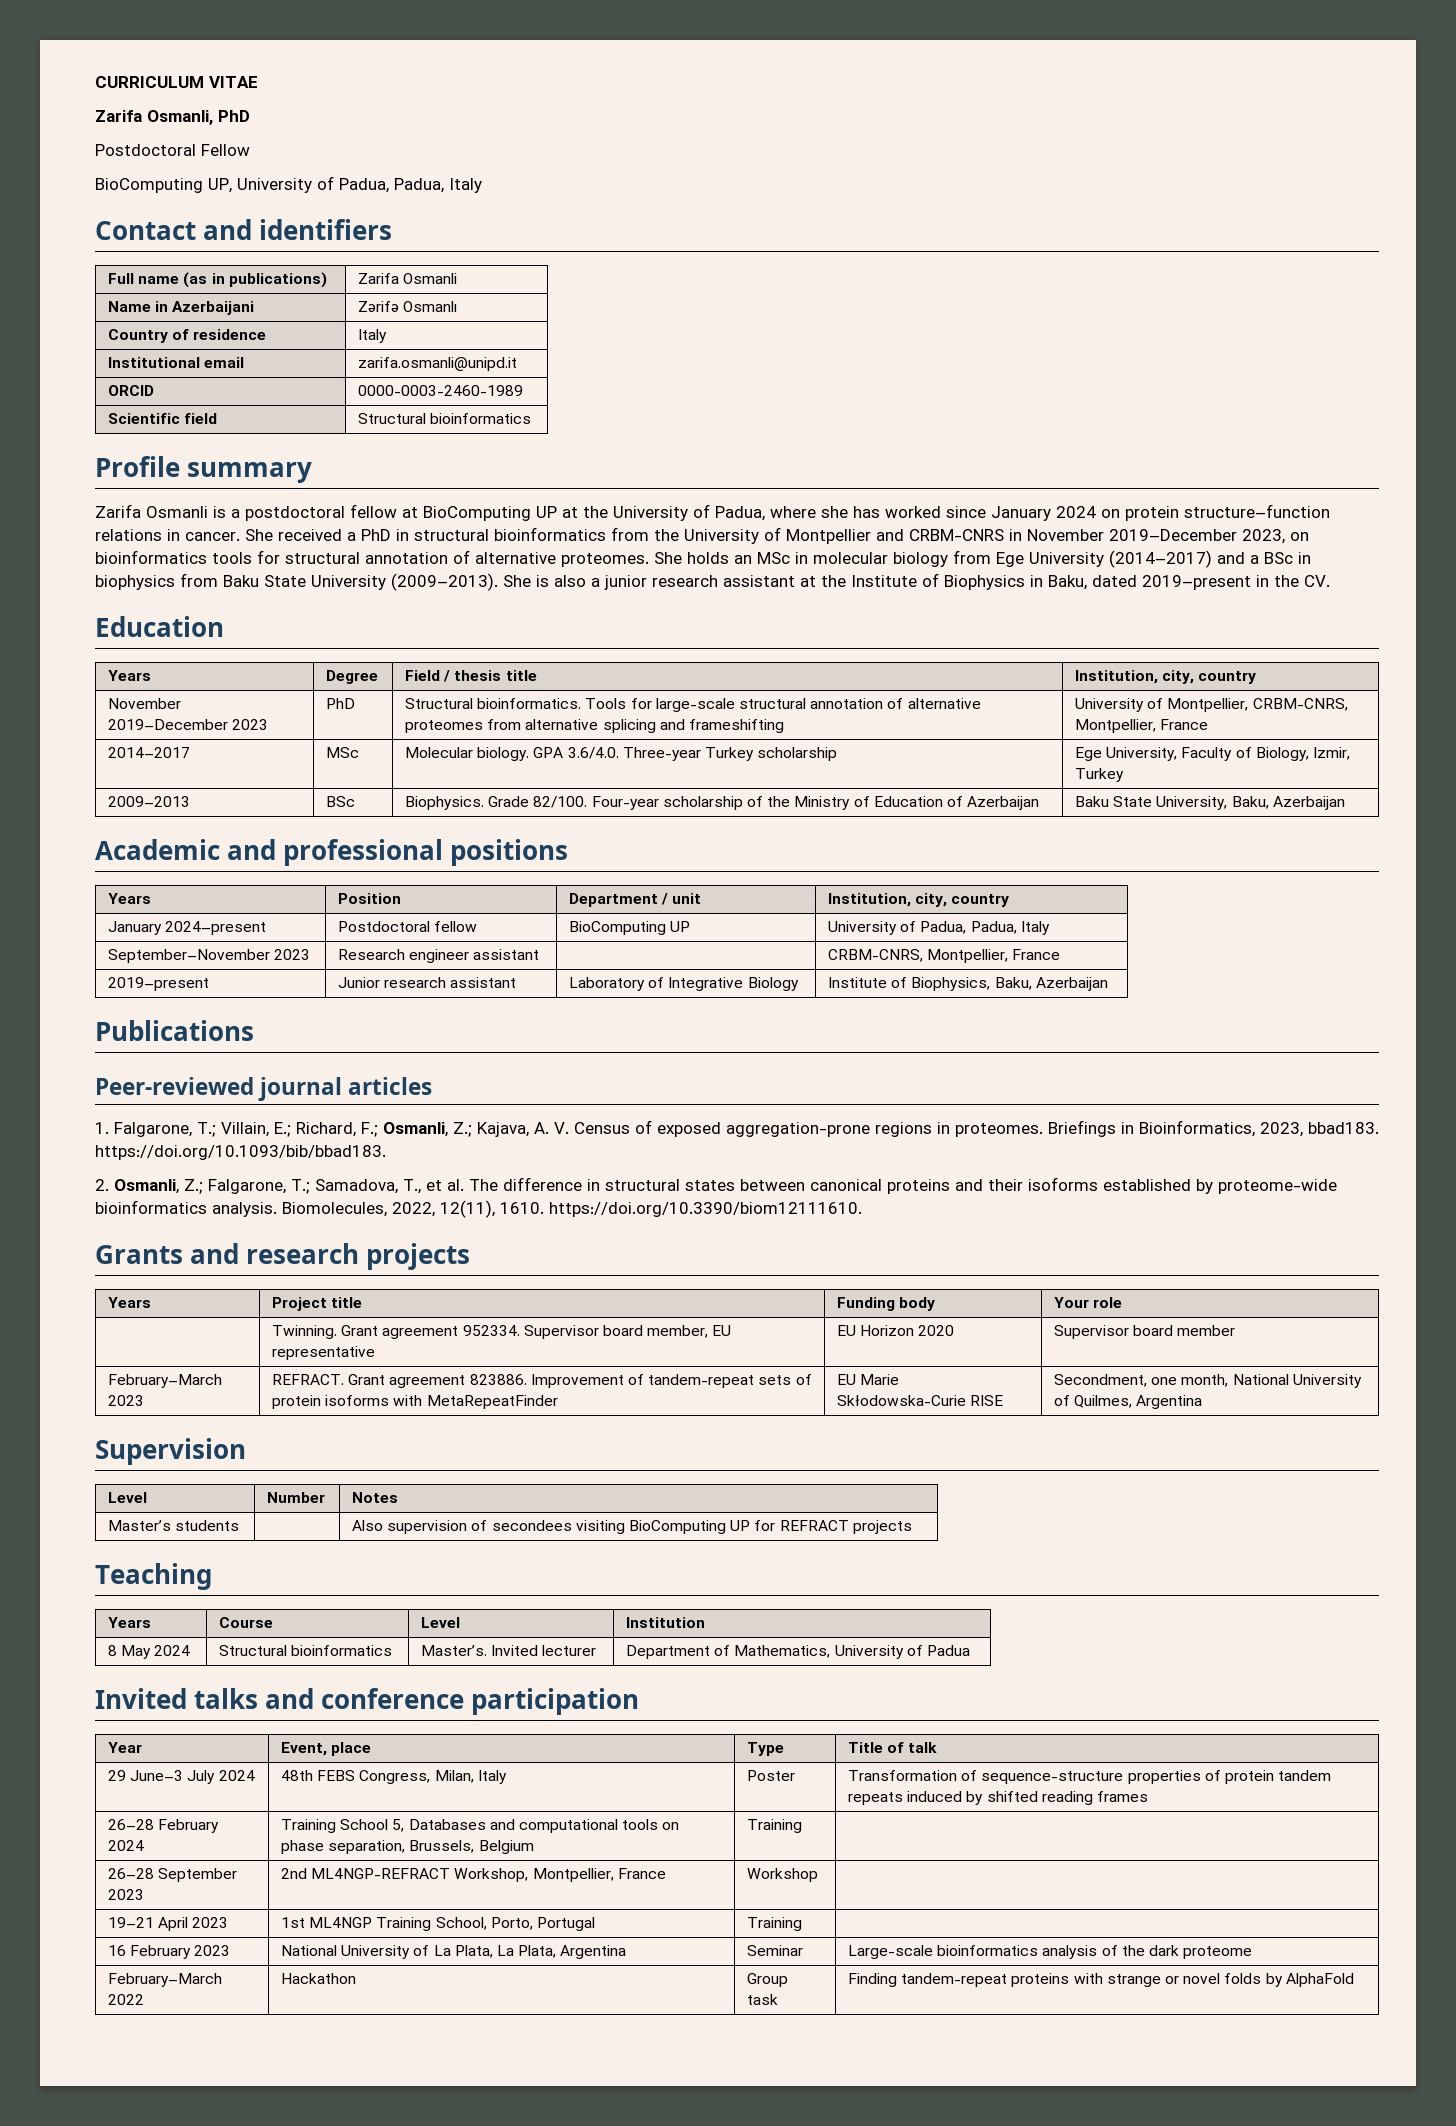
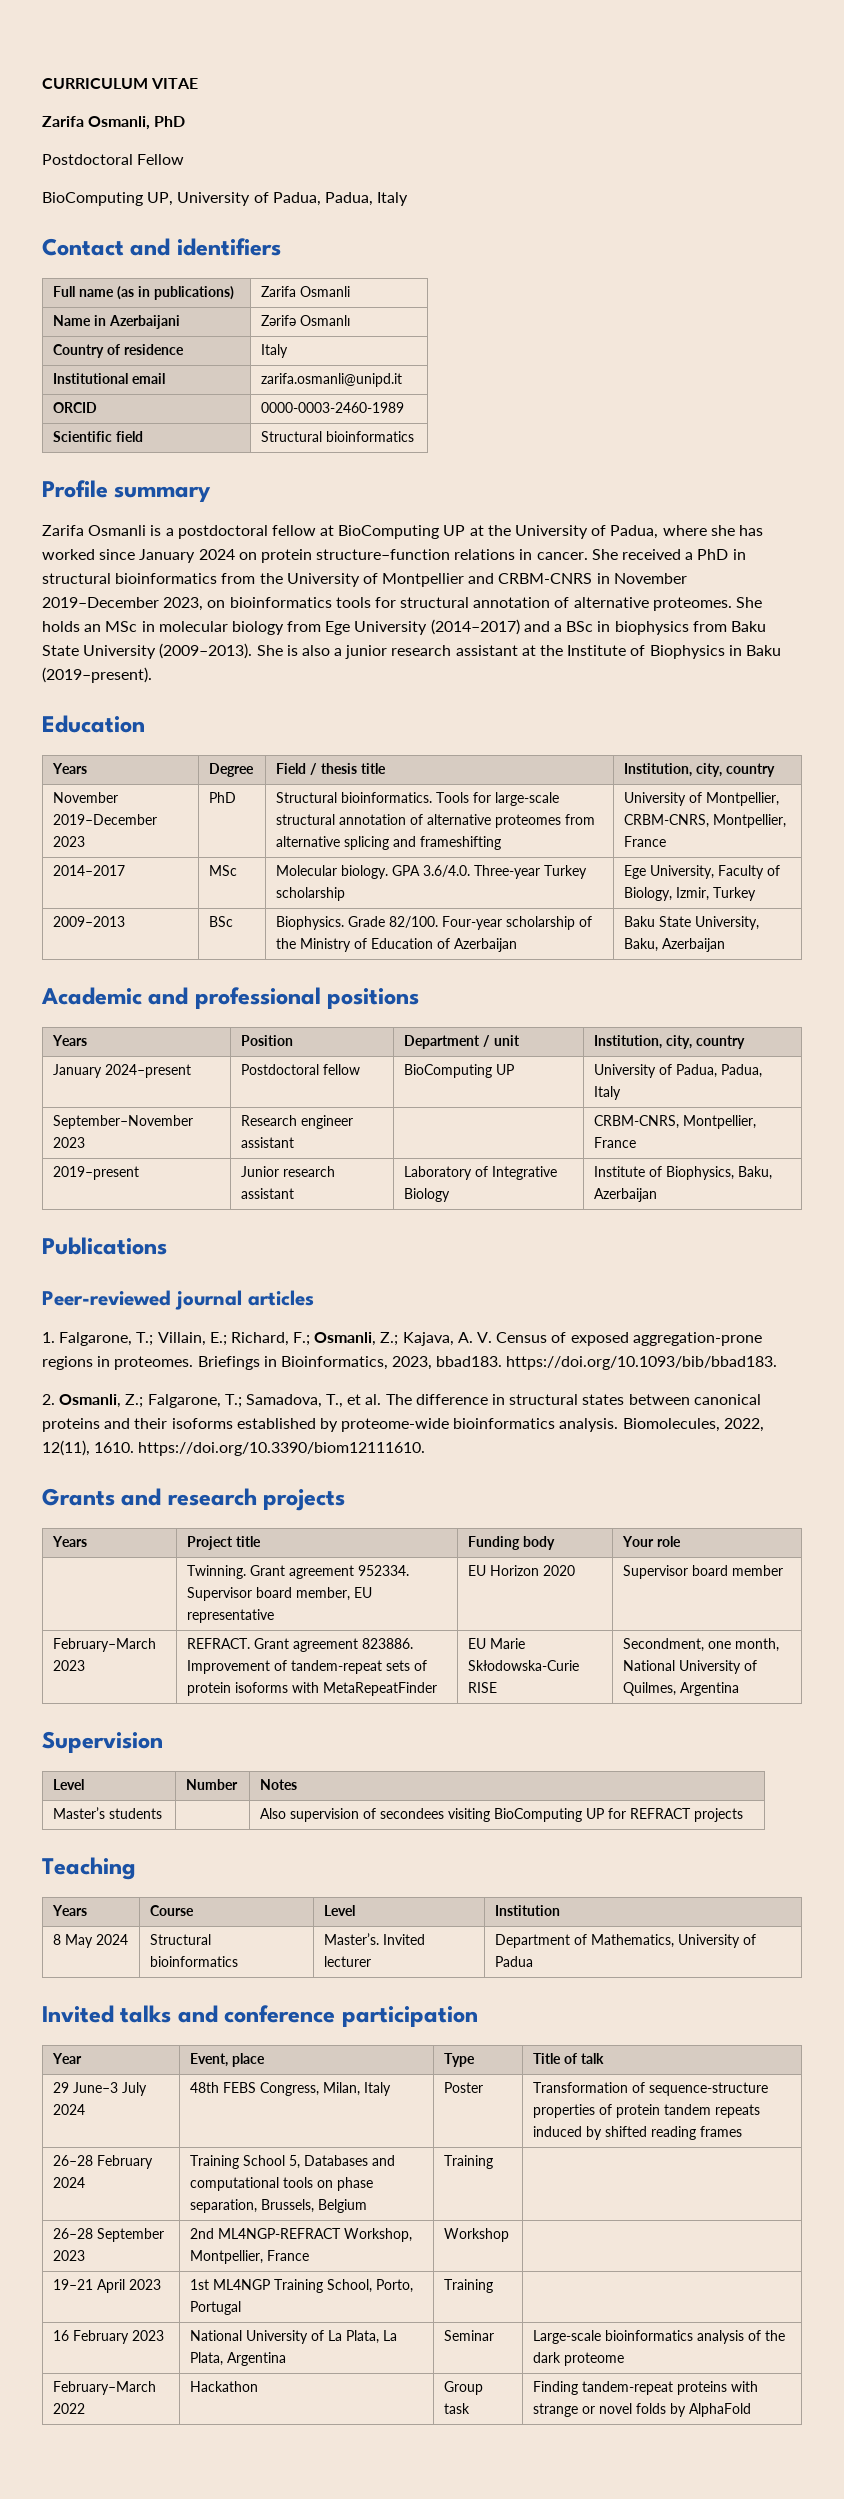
[1048,575,1330,590] Baku, dated 2019–present in the CV. -> [745,645,781,656] [42,667,152,683] Baku (2019–present).

